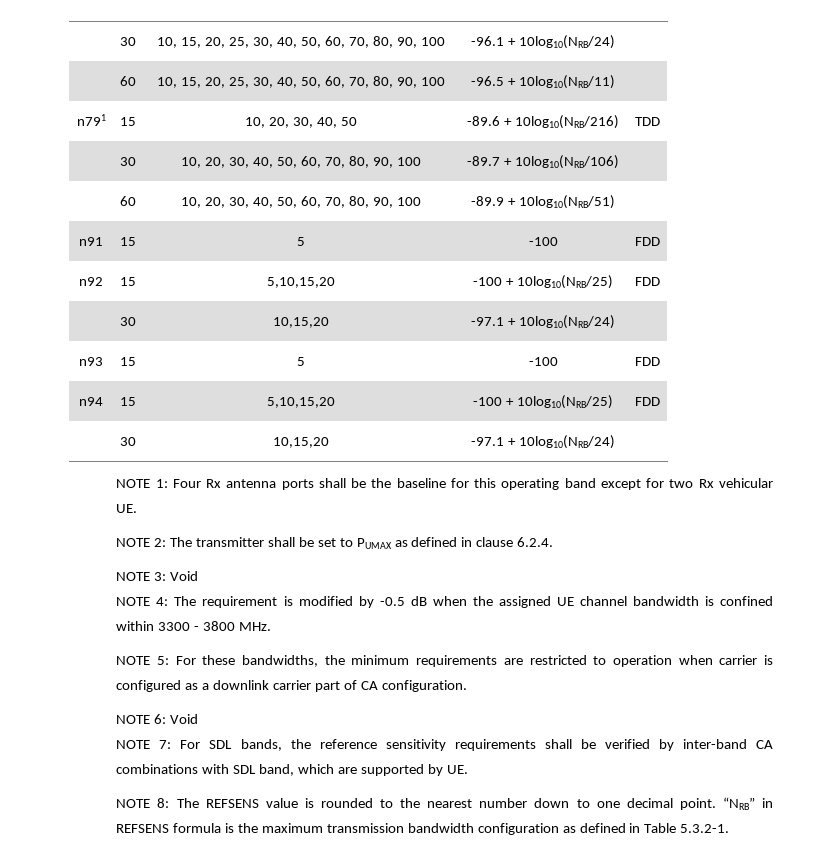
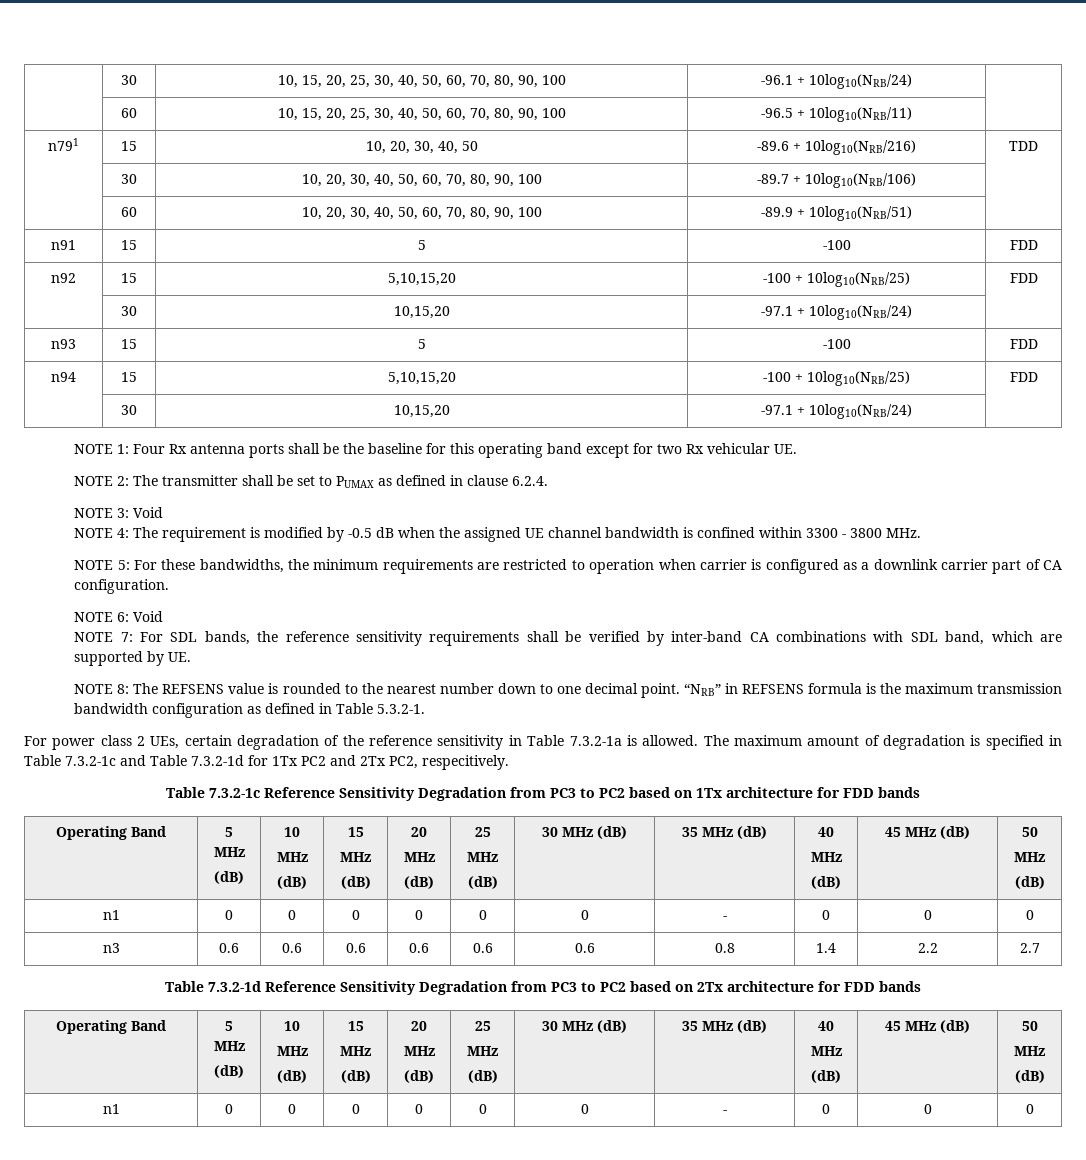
(730, 828) none -> [24,735,1062,750] [24,755,509,770] [166,787,920,801] [56,826,166,840] [225,827,233,837] [213,847,245,857] [214,871,244,884] [284,827,300,837] [276,852,308,862] [277,876,307,889] [347,827,364,837] [340,852,371,862] [340,876,371,889] [411,827,427,837] [403,852,435,862] [404,876,434,889] [474,827,491,837] [467,852,498,862] [467,876,498,889] [542,826,627,839] [682,826,767,839] [818,827,834,837] [810,852,842,862] [811,876,841,889] [885,826,970,839] [1021,827,1038,837] [1014,852,1045,862] [1014,876,1045,889] [102,910,120,920] [225,910,233,920] [288,910,296,920] [351,910,360,920] [415,910,423,920] [478,910,487,920] [580,910,589,920] [722,916,727,920] [822,910,830,920] [923,910,932,920] [1025,910,1034,920] [102,943,120,953] [219,943,239,953] [282,943,302,953] [345,943,366,953] [409,943,429,953] [472,943,493,953] [574,943,595,953] [714,943,735,953] [816,943,836,953] [917,943,938,953] [1019,943,1040,953] [165,981,921,995] [56,1020,166,1034] [225,1021,233,1031] [213,1041,245,1051] [214,1065,244,1078] [284,1021,300,1031] [276,1046,308,1056] [277,1070,307,1083] [347,1021,364,1031] [340,1046,371,1056] [340,1070,371,1083] [411,1021,427,1031] [403,1046,435,1056] [404,1070,434,1083] [474,1021,491,1031] [467,1046,498,1056] [467,1070,498,1083] [542,1020,627,1033] [682,1020,767,1033] [818,1021,834,1031] [810,1046,842,1056] [811,1070,841,1083] [885,1020,970,1033] [1021,1021,1038,1031] [1014,1046,1045,1056] [1014,1070,1045,1083] [102,1104,120,1114] [225,1104,233,1114] [288,1104,296,1114] [351,1104,360,1114] [415,1104,423,1114] [478,1104,487,1114] [580,1104,589,1114] [722,1110,727,1114] [822,1104,830,1114] [923,1104,932,1114] [1025,1104,1034,1114] // For power class 2 UEs, certain degradation of the reference sensitivity in Table 7.3.2-1a is allowed. The maximum amount of degradation is specified in Table 7.3.2-1c and Table 7.3.2-1d for 1Tx PC2 and 2Tx PC2, respecitively. // Table 7.3.2-1c Reference Sensitivity Degradation from PC3 to PC2 based on 1Tx architecture for FDD bands // Operating Band | 5 // MHz // (dB) | 10 // MHz // (dB) | 15 // MHz // (dB) | 20 // MHz // (dB) | 25 // MHz // (dB) | 30 MHz (dB) | 35 MHz (dB) | 40 // MHz // (dB) | 45 MHz (dB) | 50 // MHz // (dB) // n1 | 0 | 0 | 0 | 0 | 0 | 0 | - | 0 | 0 | 0 // n3 | 0.6 | 0.6 | 0.6 | 0.6 | 0.6 | 0.6 | 0.8 | 1.4 | 2.2 | 2.7 // Table 7.3.2-1d Reference Sensitivity Degradation from PC3 to PC2 based on 2Tx architecture for FDD bands // Operating Band | 5 // MHz // (dB) | 10 // MHz // (dB) | 15 // MHz // (dB) | 20 // MHz // (dB) | 25 // MHz // (dB) | 30 MHz (dB) | 35 MHz (dB) | 40 // MHz // (dB) | 45 MHz (dB) | 50 // MHz // (dB) // n1 | 0 | 0 | 0 | 0 | 0 | 0 | - | 0 | 0 | 0

